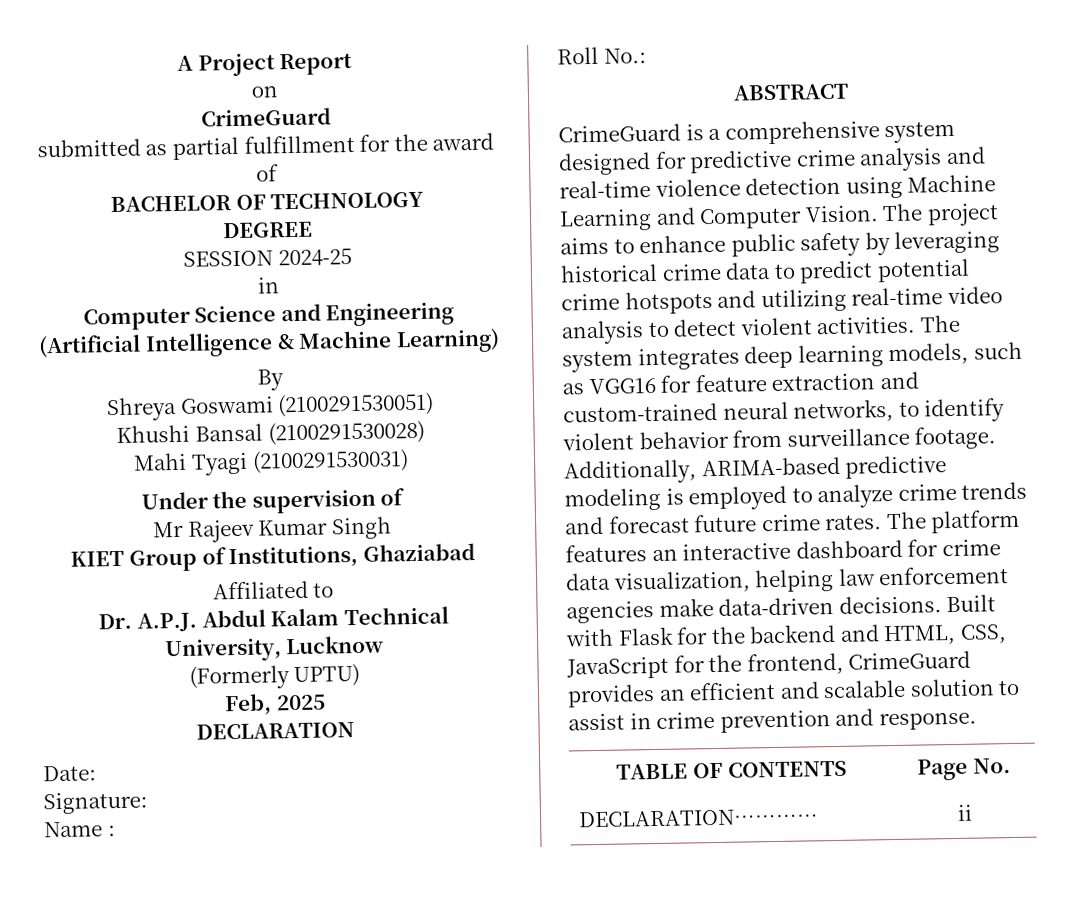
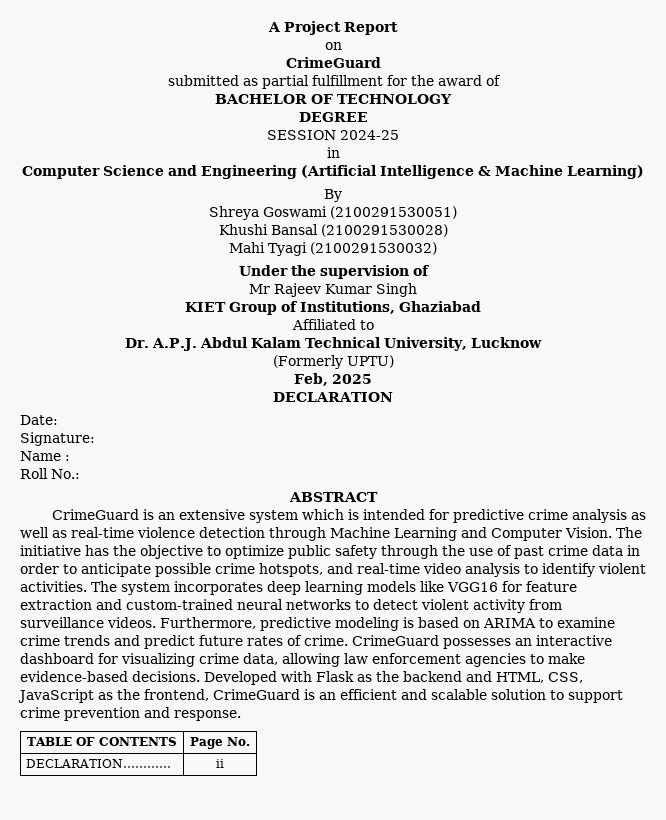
[251,449,409,474] (2100291530031) -> [310,242,437,255] (2100291530032)
[708,120,956,145] [558,152,651,176] a comprehensive system designed -> [157,509,425,523] an extensive system which is intended
[945,146,986,165] and -> [630,512,646,520] [20,527,67,538] as well as
[845,176,903,199] using -> [269,527,326,541] through
[926,203,999,227] [560,230,1001,257] [560,258,970,284] [561,288,847,315] project aims to enhance public safety by leveraging historical crime data to predict potential crime hotspots and utilizing -> [20,545,640,559] [20,563,353,577] initiative has the objective to optimize public safety through the use of past crime data in order to anticipate possible crime hotspots, and
[673,318,737,337] detect -> [542,563,595,577] identify
[637,347,740,371] integrates -> [174,581,263,595] incorporates
[888,341,1023,366] [562,383,584,395] models, such as -> [367,581,444,592] models like
[793,398,1006,423] [562,426,997,451] [564,455,948,485] [564,481,1028,512] [565,509,1021,535] [565,539,1001,563] [565,566,1010,594] [566,594,997,624] networks, to identify violent behavior from surveillance footage. Additionally, ARIMA-based predictive modeling is employed to analyze crime trends and forecast future crime rates. The platform features an interactive dashboard for crime data visualization, helping law enforcement agencies make data-driven decisions. Built -> [286,599,562,613] [20,617,615,631] [20,635,612,649] [20,653,585,667] [20,671,277,685] networks to detect violent activity from surveillance videos. Furthermore, predictive modeling is based on ARIMA to examine crime trends and predict future rates of crime. CrimeGuard possesses an interactive dashboard for visualizing crime data, allowing law enforcement agencies to make evidence-based decisions. Developed
[676,627,709,645] for -> [357,674,372,682] as
[673,655,705,673] for -> [98,692,113,700] as
[567,684,655,708] provides -> [304,689,315,700] is
[568,713,652,731] assist in -> [568,690,623,703] support

